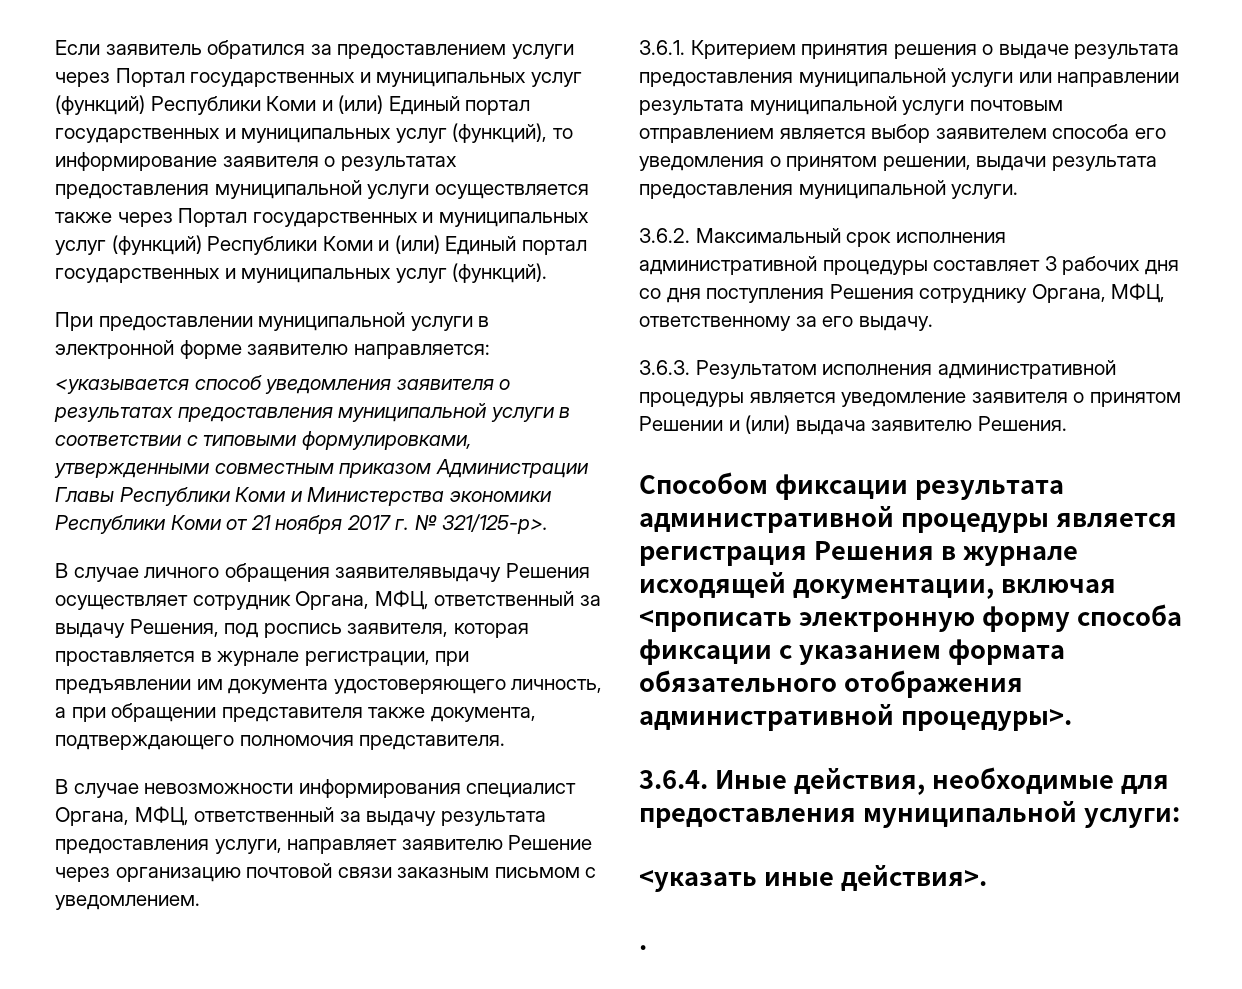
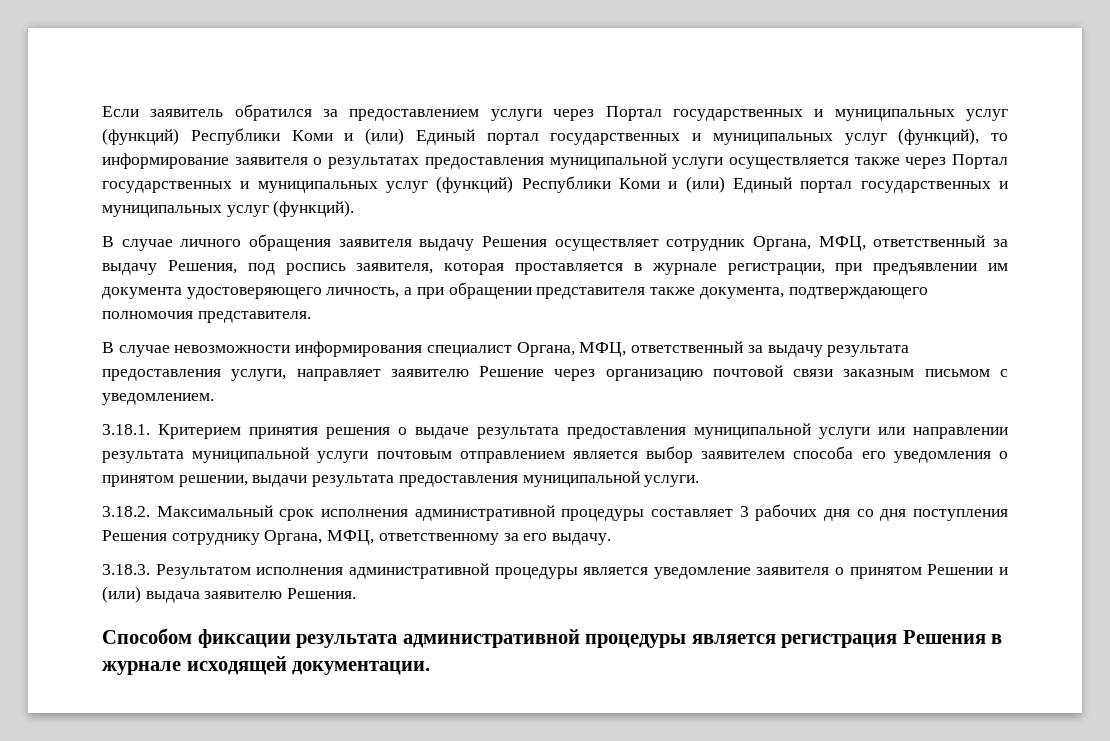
[55,312,490,331] [55,340,490,359] [55,375,511,394] [54,403,571,422] [55,431,472,450] [54,459,588,478] [55,487,551,506] [55,514,549,534] // При предоставлении муниципальной услуги в электронной форме заявителю направляется: // <указывается способ уведомления заявителя о результатах предоставления муниципальной услуги в соответствии с типовыми формулировками, утвержденными совместным приказом Администрации Главы Республики Коми и Министерства экономики Республики Коми от 21 ноября 2017 г. № 321/125-р>. -> (355, 208) none
[335,567,502,582] заявителявыдачу -> [338,239,475,251] заявителя выдачу
[639,40,685,55] 3.6.1. -> [102,424,150,435] 3.18.1.
[639,228,690,243] 3.6.2. -> [102,506,150,517] 3.18.2.
[639,360,690,375] 3.6.3. -> [102,564,150,575] 3.18.3.
[792,579,1116,599] [639,604,1182,632] [639,639,1065,665] [639,670,1023,698] [639,704,1072,731] [639,767,1169,795] [639,801,1180,828] [639,865,987,892] [639,945,647,950] документации, включая <прописать электронную форму способа фиксации с указанием формата обязательного отображения административной процедуры>. // 3.6.4. Иные действия, необходимые для предоставления муниципальной услуги: // <указать иные действия>. // . -> [292,661,431,675] документации.

